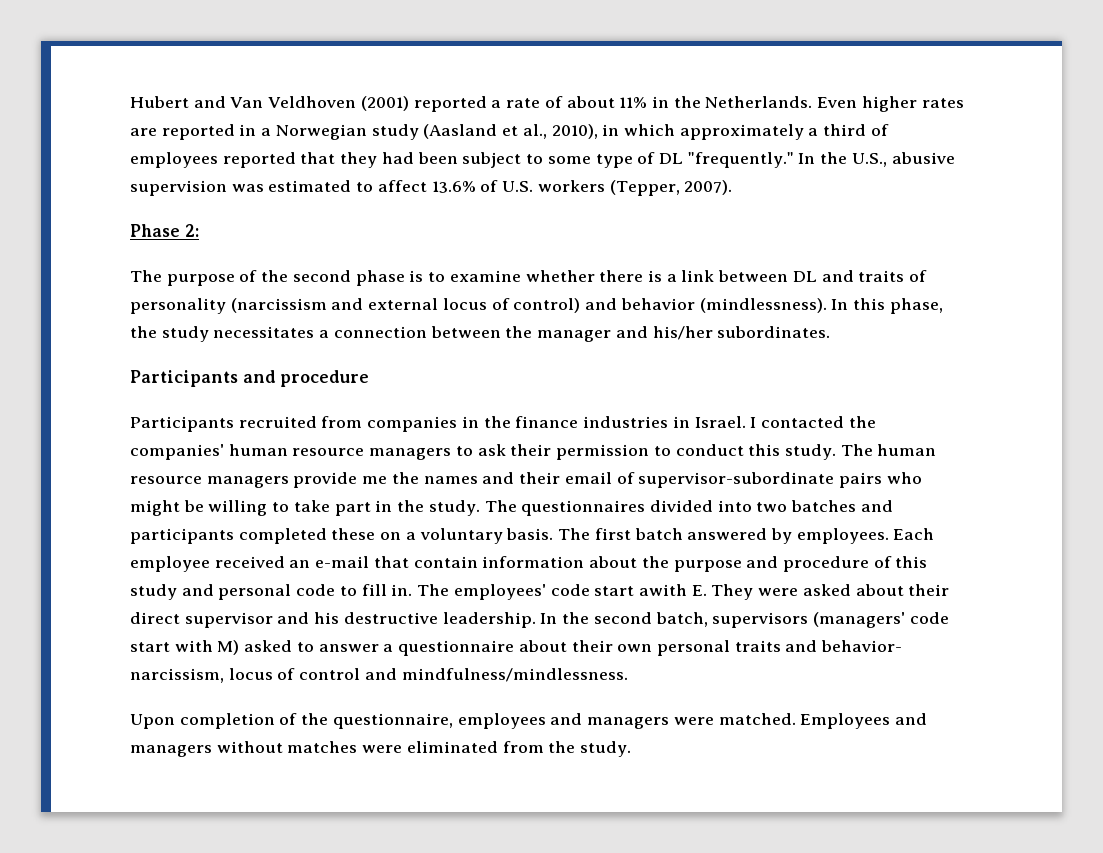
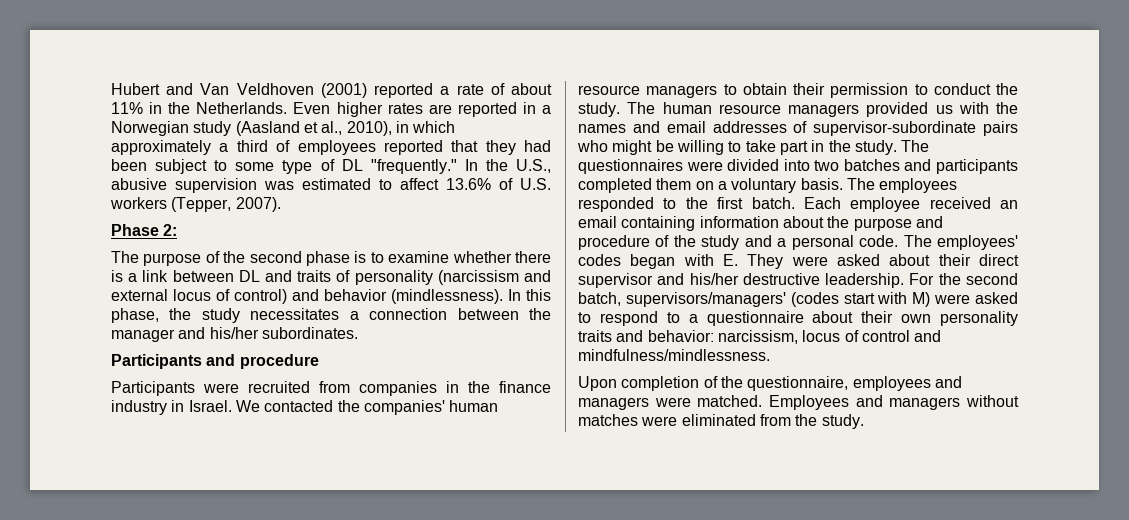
(234, 424) none -> [203,383,239,393] were
[583,416,669,428] industries -> [111,400,167,415] industry
[750,417,757,428] I -> [235,400,260,412] We
[477,444,506,456] ask -> [742,83,787,95] obtain
[748,444,781,456] this -> [996,83,1018,95] the
[293,472,388,488] provide me -> [866,102,989,117] provided us with
[519,472,612,484] their email -> [666,121,787,133] email addresses
(646, 508) none -> [686,161,723,171] were
[331,528,376,540] these -> [656,178,692,190] them
[594,528,889,544] first batch answered by employees. -> [879,178,958,193] [578,197,795,212] employees responded to the first batch.
[315,556,478,568] e-mail that contain -> [578,216,696,231] email containing
[895,556,928,568] this -> [673,235,696,247] the
[218,584,687,600] personal code to fill in. The employees' code start awith -> [777,235,1018,250] [578,254,714,269] a personal code. The employees' codes began with
[314,612,340,624] his -> [689,273,739,285] his/her
[540,613,558,624] In -> [909,273,935,285] For
[712,612,949,628] supervisors (managers' code -> [625,292,839,307] supervisors/managers' (codes
(240, 647) none -> [934,294,971,304] were
[318,644,379,652] answer -> [599,311,680,326] respond to
[656,640,730,656] personal -> [940,311,1018,326] personality
[821,640,903,652] behavior- -> [647,330,714,342] behavior:

